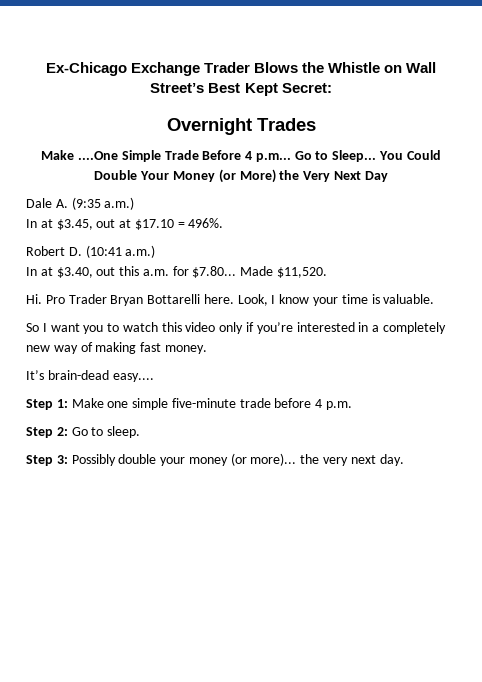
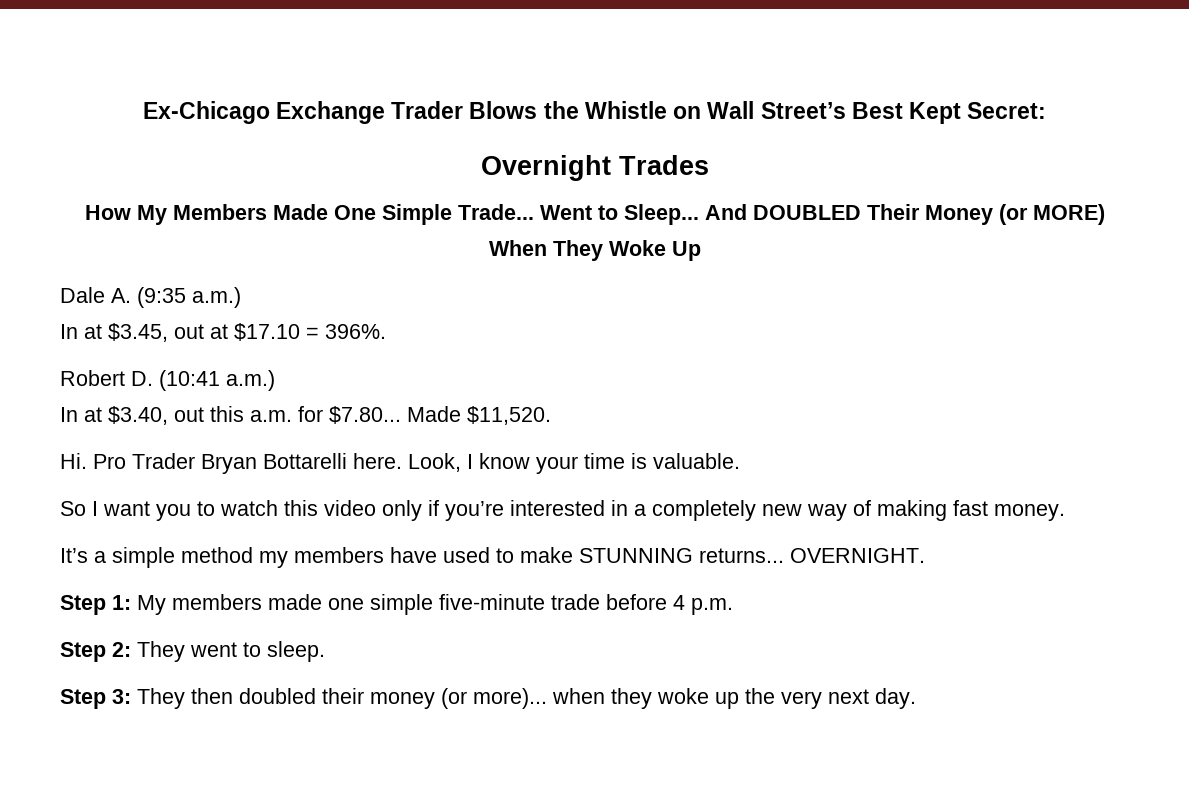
[41,150,441,162] [94,169,388,183] Make ....One Simple Trade Before 4 p.m... Go to Sleep... You Could Double Your Money (or More) the Very Next Day -> [84,204,1105,225] [488,240,701,261] How My Members Made One Simple Trade... Went to Sleep... And DOUBLED Their Money (or MORE) When They Woke Up
[188,218,224,228] 496%. -> [325,324,386,339] 396%.
[47,370,154,382] brain-dead easy.... -> [94,547,925,568] a simple method my members have used to make STUNNING returns... OVERNIGHT.
[71,398,104,408] Make -> [137,594,322,615] My members made
[71,427,88,436] Go -> [137,641,237,662] They went
[71,453,297,466] Possibly double your money (or more)... -> [137,688,739,709] They then doubled their money (or more)... when they woke up

